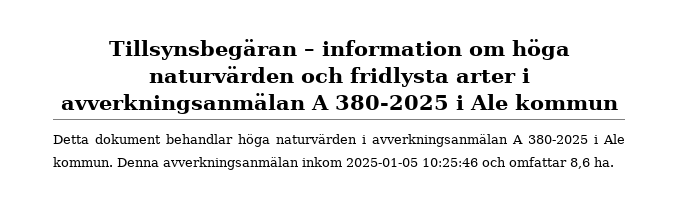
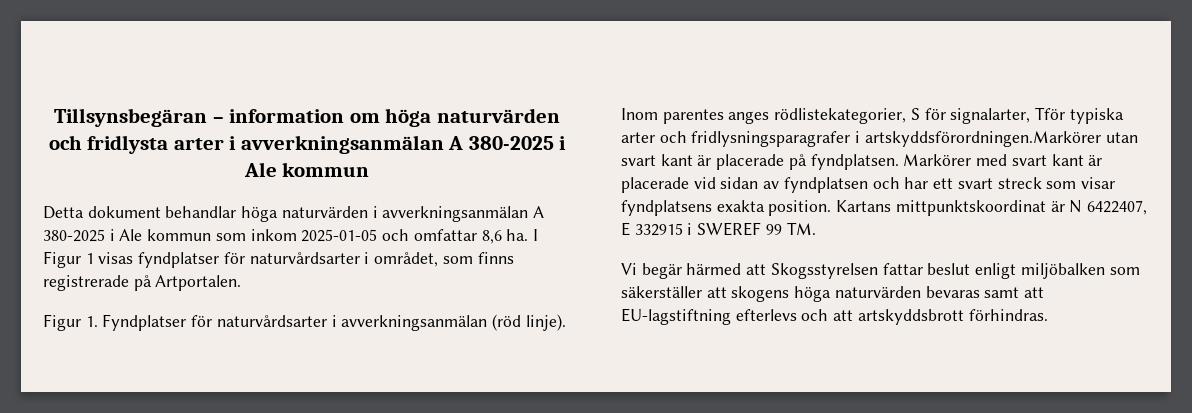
[53,157,299,170] kommun. Denna avverkningsanmälan -> [147,229,246,241] kommun som
[422,158,478,167] 10:25:46 -> (378, 235) none
(614, 162) none -> [532,229,538,241] [43,251,514,268] [43,275,242,291] [43,314,566,331] [621,107,1124,124] [621,131,1138,147] [621,154,1103,170] [621,177,1115,193] [621,200,1148,216] [621,222,816,236] [621,263,1140,279] [621,286,1045,302] [621,308,1048,325] I Figur 1 visas fyndplatser för naturvårdsarter i området, som finns registrerade på Artportalen. // Figur 1. Fyndplatser för naturvårdsarter i avverkningsanmälan (röd linje). Inom parentes anges rödlistekategorier, S för signalarter, Tför typiska arter och fridlysningsparagrafer i artskyddsförordningen.Markörer utan svart kant är placerade på fyndplatsen. Markörer med svart kant är placerade vid sidan av fyndplatsen och har ett svart streck som visar fyndplatsens exakta position. Kartans mittpunktskoordinat är N 6422407, E 332915 i SWEREF 99 TM. // Vi begär härmed att Skogsstyrelsen fattar beslut enligt miljöbalken som säkerställer att skogens höga naturvärden bevaras samt att EU-lagstiftning efterlevs och att artskyddsbrott förhindras.

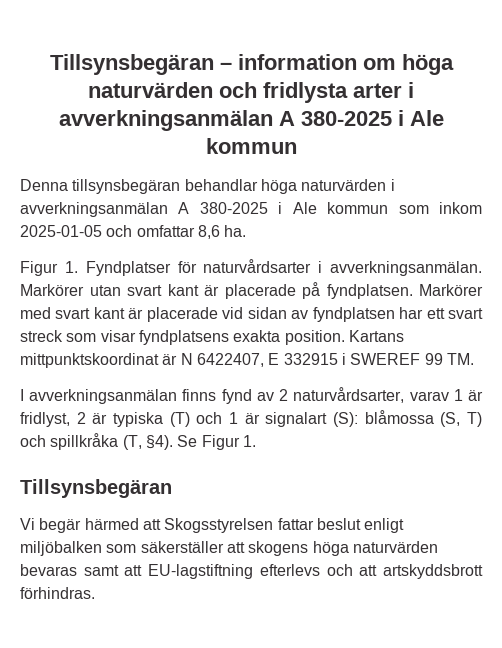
[43,206,161,219] Detta dokument -> [20,179,181,194] Denna tillsynsbegäran
[532,229,538,241] [43,251,514,268] [43,275,242,291] I Figur 1 visas fyndplatser för naturvårdsarter i området, som finns registrerade på Artportalen. -> (247, 231) none
[341,314,566,331] [621,107,1124,124] [621,131,1101,147] avverkningsanmälan (röd linje). Inom parentes anges rödlistekategorier, S för signalarter, Tför typiska arter och fridlysningsparagrafer i artskyddsförordningen.Markörer -> [330,261,482,276] [20,284,84,296] avverkningsanmälan. Markörer
[872,177,900,189] och -> (395, 314) none
(816, 228) none -> [20,387,484,404] [20,410,482,427] [20,433,256,450] [20,479,172,498] // I avverkningsanmälan finns fynd av 2 naturvårdsarter, varav 1 är fridlyst, 2 är typiska (T) och 1 är signalart (S): blåmossa (S, T) och spillkråka (T, §4). Se Figur 1. // Tillsynsbegäran

